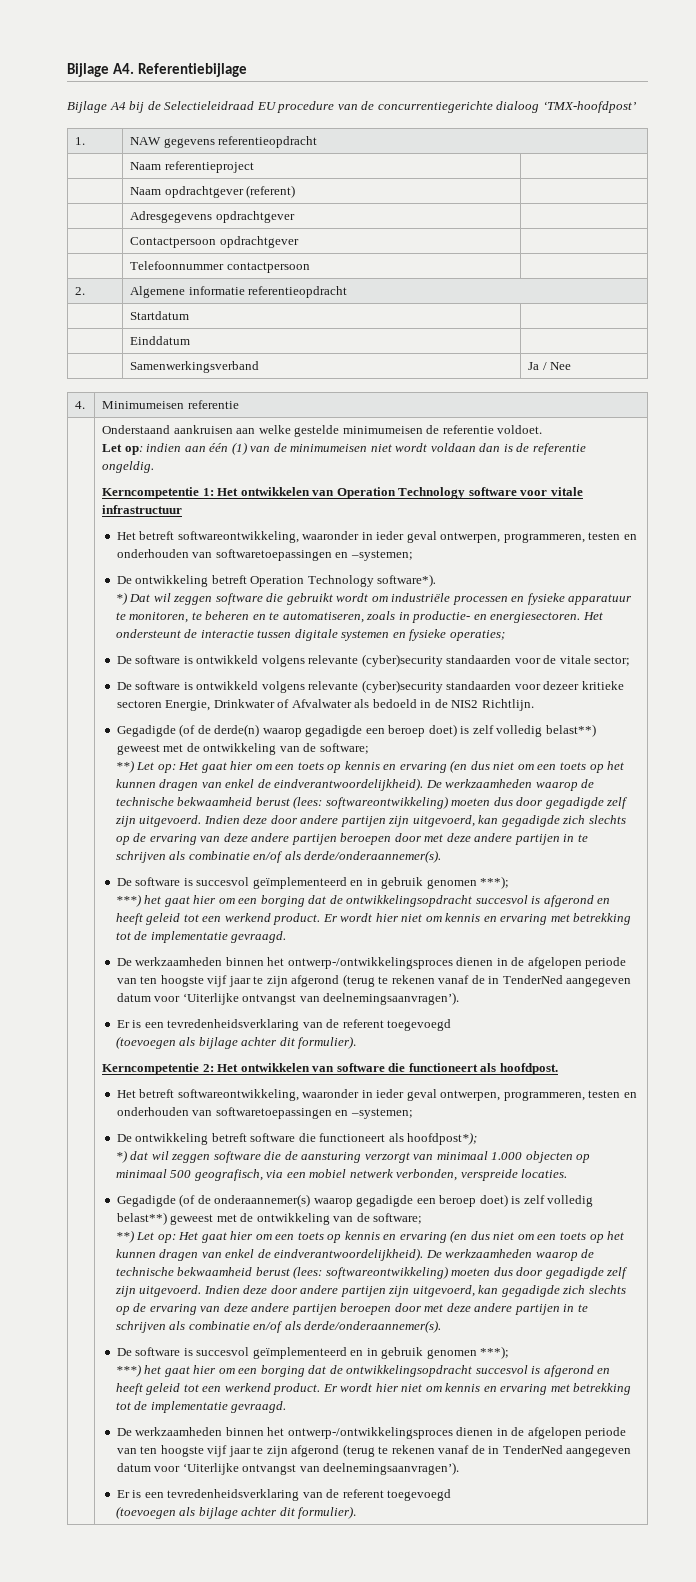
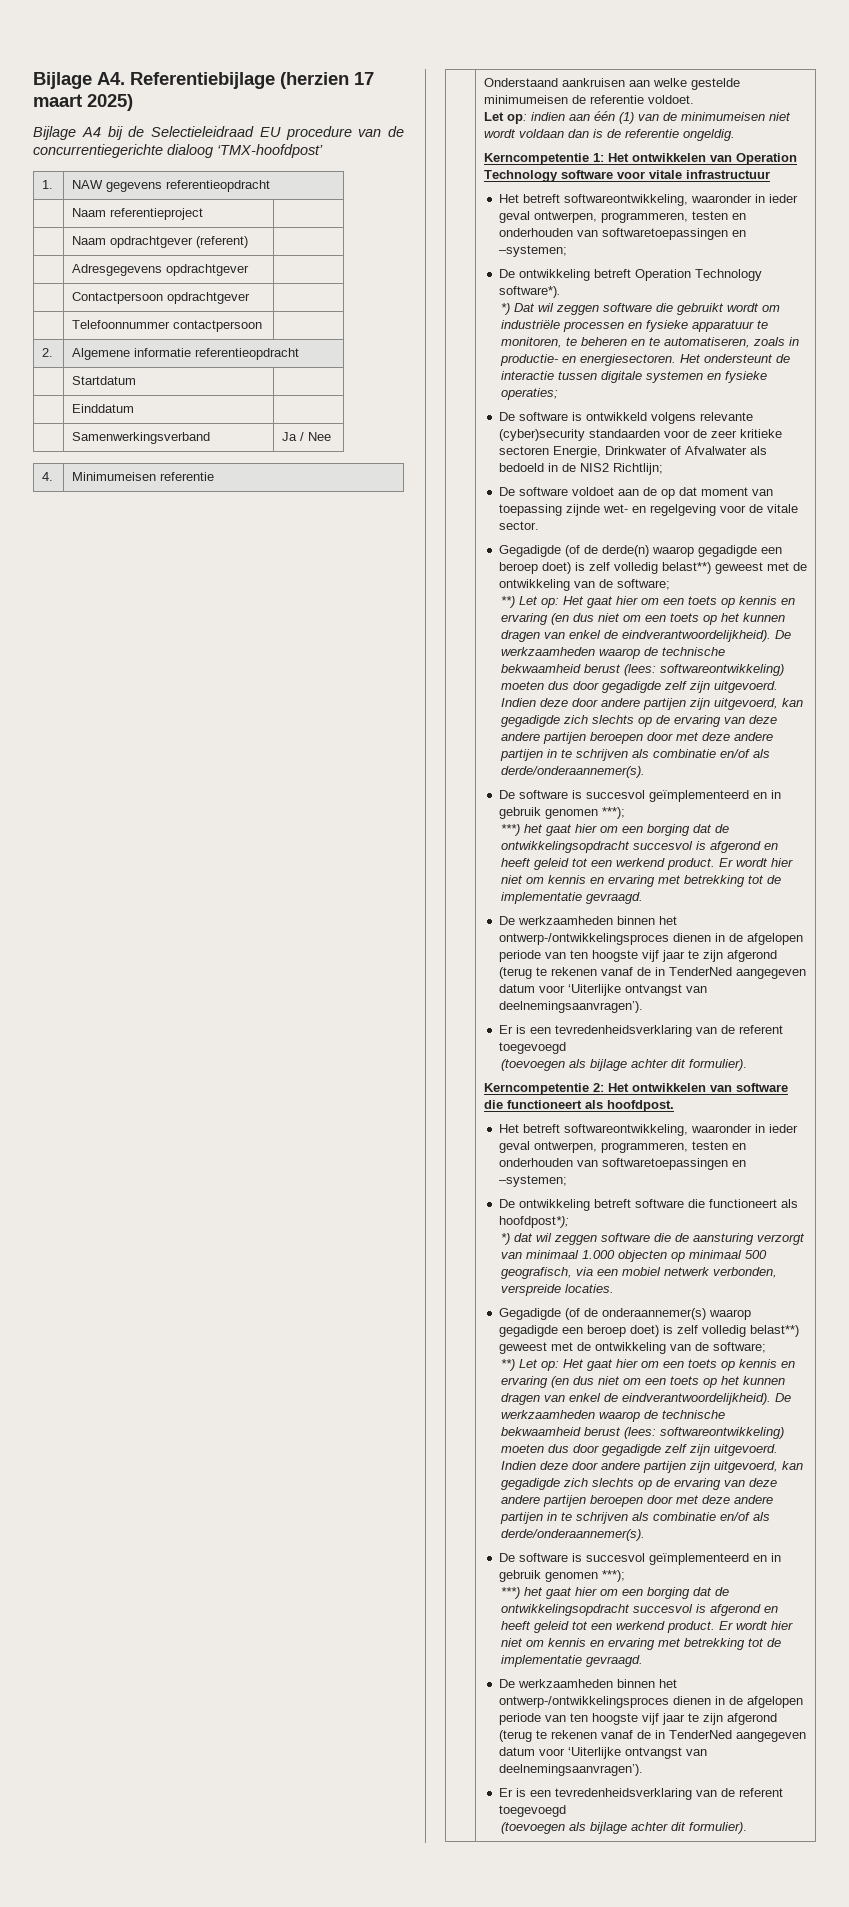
(248, 70) none -> [280,72,374,89] [33,94,133,111] (herzien 17 maart 2025)
[559,655,631,666] [116,680,580,693] vitale sector; // De software is ontwikkeld volgens relevante (cyber)security standaarden voor dezeer -> [710,430,737,438] zeer
[481,699,534,711] Richtlijn. -> [612,463,663,475] [498,487,773,499] [498,504,798,516] [498,521,539,530] Richtlijn; // De software voldoet aan de op dat moment van toepassing zijnde wet- en regelgeving voor de vitale sector.

